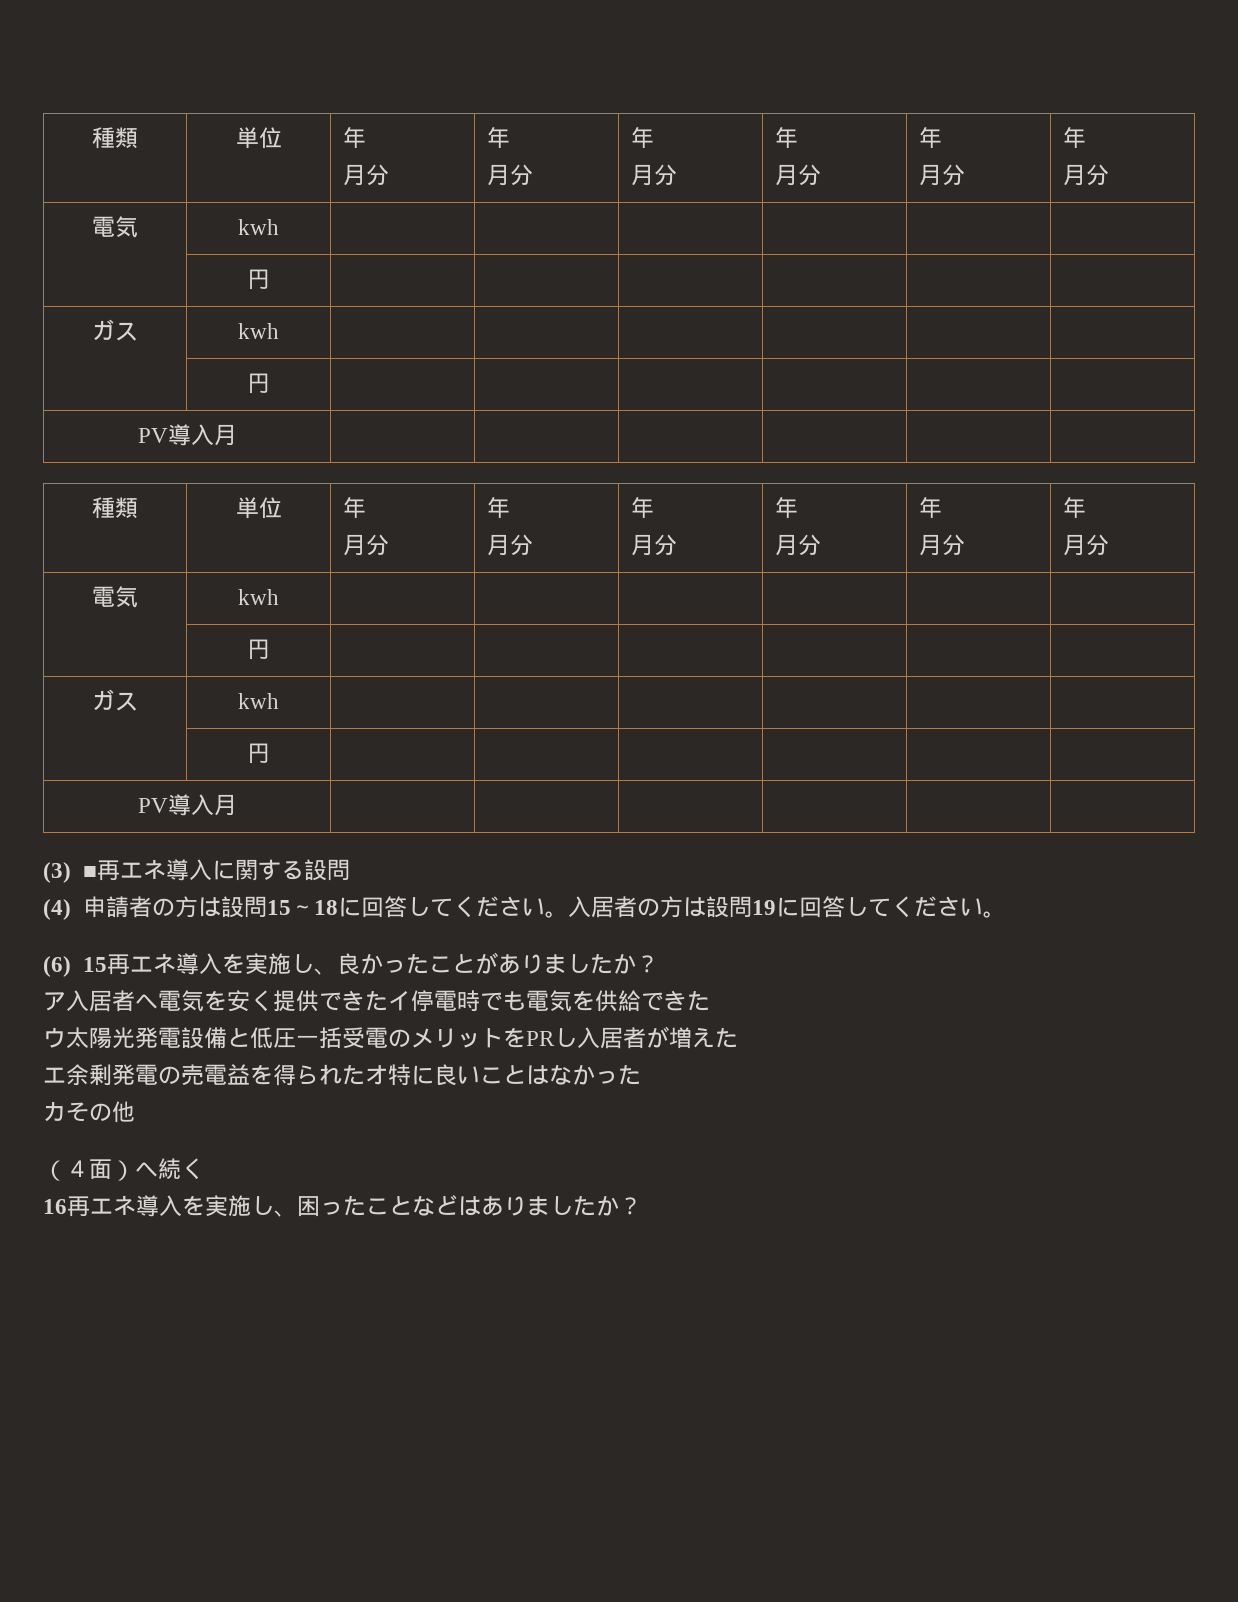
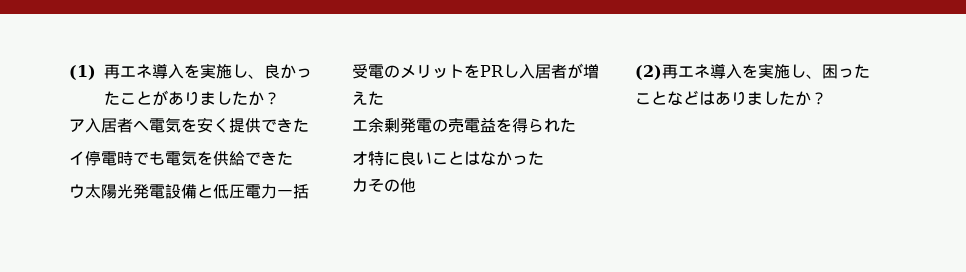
[92,127,138,149] [235,127,282,149] [343,127,367,148] [343,164,390,186] [487,127,511,148] [487,164,534,186] [631,127,655,148] [631,164,678,186] [775,127,799,148] [775,164,822,186] [919,127,943,148] [919,164,966,186] [1063,127,1087,148] [1063,164,1110,186] [92,216,138,238] [238,219,279,235] [247,269,270,290] [92,319,138,341] [238,323,279,339] [247,373,270,394] [137,424,237,446] [92,497,138,519] [235,497,282,519] [343,497,367,518] [343,534,390,556] [487,497,511,518] [487,534,534,556] [631,497,655,518] [631,534,678,556] [775,497,799,518] [775,534,822,556] [919,497,943,518] [919,534,966,556] [1063,497,1087,518] [1063,534,1110,556] [92,586,138,608] [238,589,279,605] [247,639,270,660] [92,689,138,711] [238,693,279,709] [247,743,270,764] [137,794,237,816] [43,859,350,883] [43,896,1006,920] [43,956,107,977] 種類 | 単位 | 年 // 月分 | 年 // 月分 | 年 // 月分 | 年 // 月分 | 年 // 月分 | 年 // 月分 // 電気 | kwh | | | | | | // | 円 | | | | | | // ガス | kwh | | | | | | // | 円 | | | | | | // PV導入月 | | | | | | // 種類 | 単位 | 年 // 月分 | 年 // 月分 | 年 // 月分 | 年 // 月分 | 年 // 月分 | 年 // 月分 // 電気 | kwh | | | | | | // | 円 | | | | | | // ガス | kwh | | | | | | // | 円 | | | | | | // PV導入月 | | | | | | // (3) ■再エネ導入に関する設問 // (4)申請者の方は設問15～18に回答してください。入居者の方は設問19に回答してください。 // (6) 15 -> [69,65,96,80] (1)
(388, 1000) none -> (309, 125) //
(296, 1038) none -> [245,184,277,199] 電力
(365, 1074) none -> (576, 125) //
[43,1158,204,1181] [43,1199,67,1214] （４面）へ続く // 16 -> [635,65,662,80] (2)

